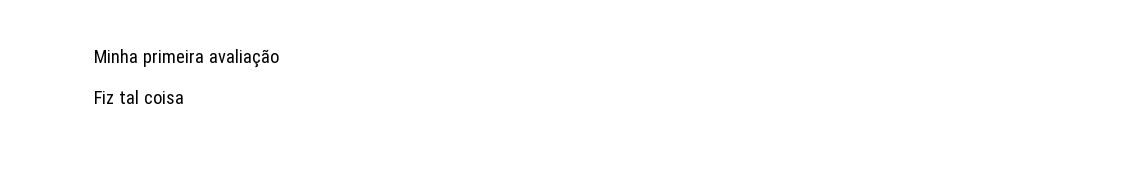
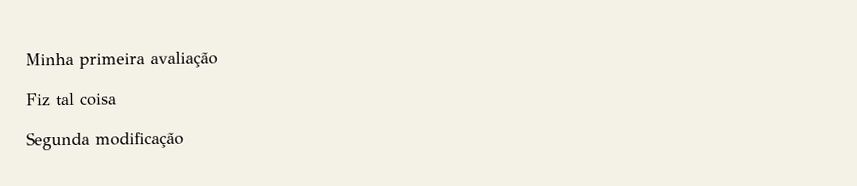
(184, 97) none -> [26,131,184,151] // Segunda modificação

